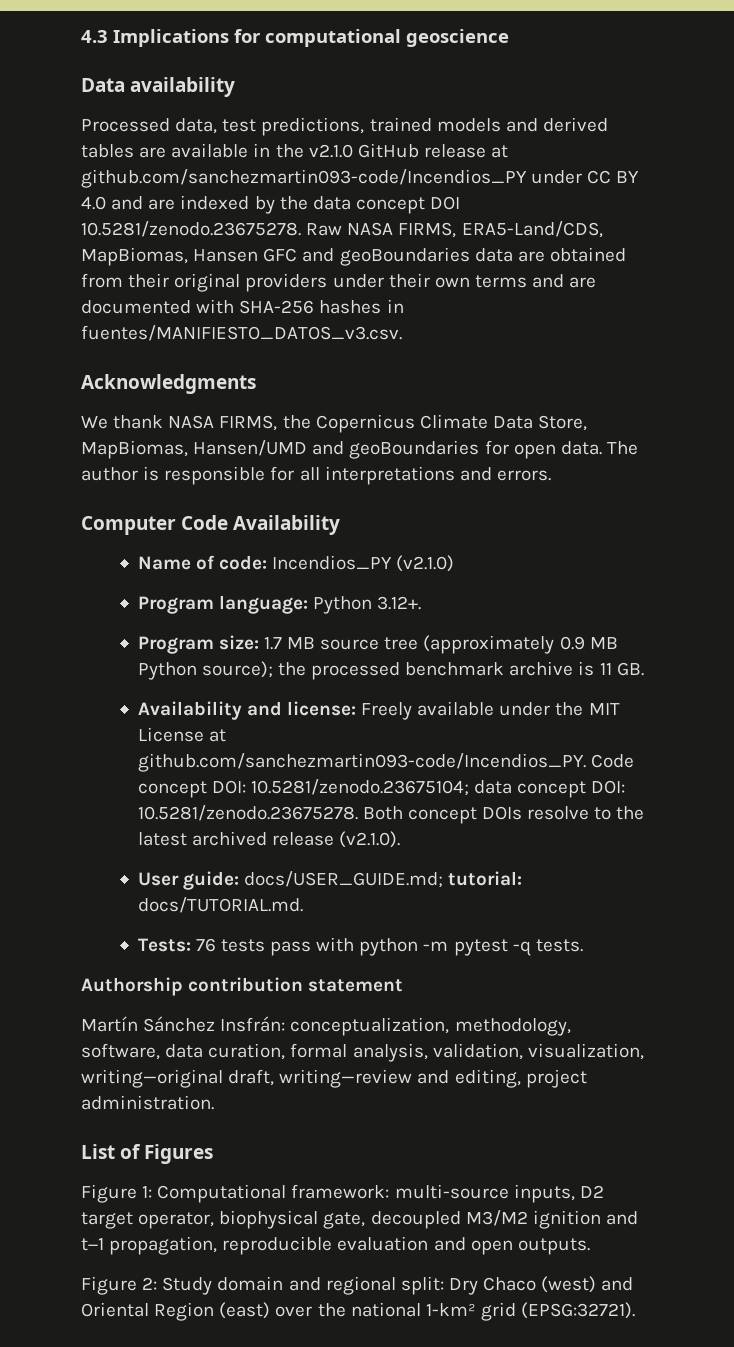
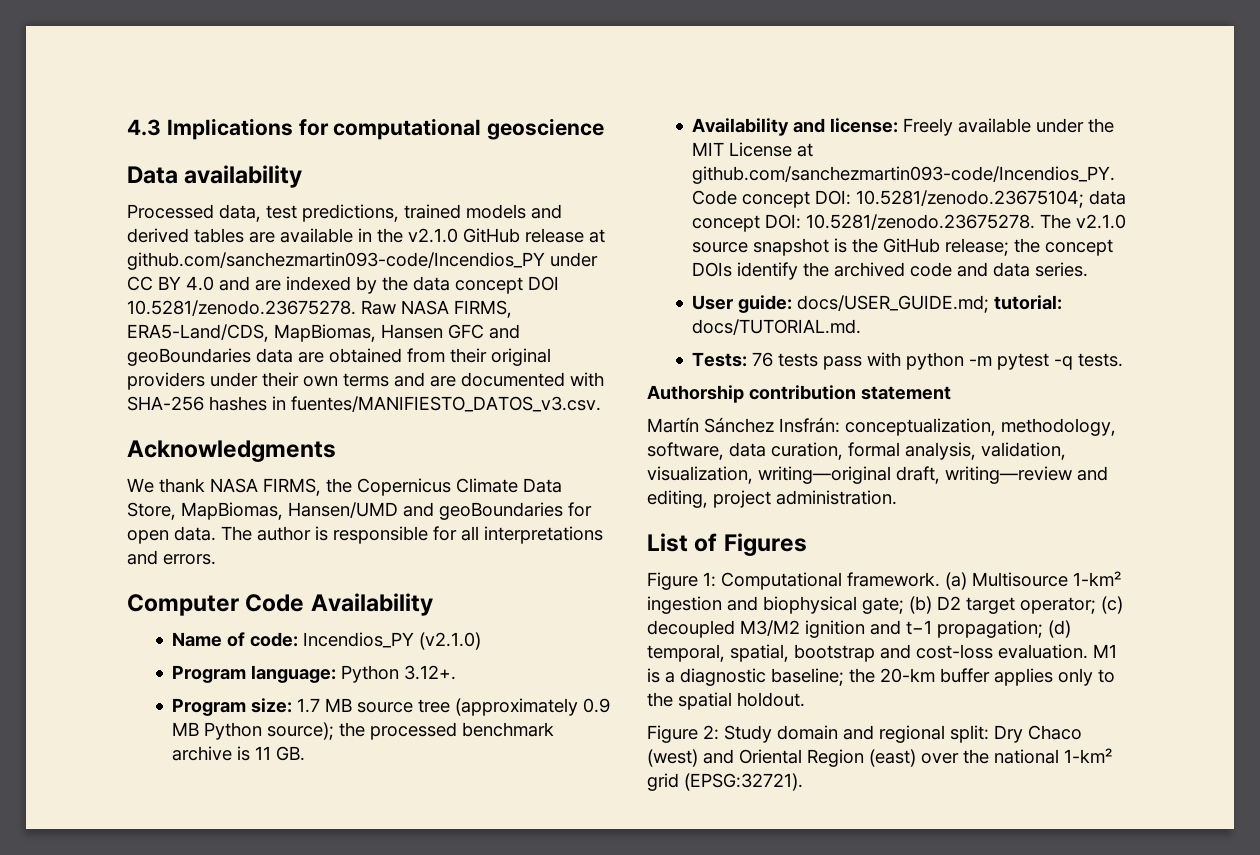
[362,806,645,824] [137,831,400,848] Both concept DOIs resolve to the latest archived release (v2.1.0). -> [1040,214,1127,229] [692,238,1114,256] [692,262,1089,280] The v2.1.0 source snapshot is the GitHub release; the concept DOIs identify the archived code and data series.
[291,1184,604,1203] [81,1210,366,1229] framework: multi-source inputs, D2 target operator, biophysical gate, -> [847,571,1121,590] [647,596,1123,614] framework. (a) Multisource 1-km² ingestion and biophysical gate; (b) D2 target operator; (c)
[109,1236,590,1255] propagation, reproducible evaluation and open outputs. -> [937,620,1071,638] [647,644,1117,662] [647,668,1115,686] [647,692,805,710] propagation; (d) temporal, spatial, bootstrap and cost-loss evaluation. M1 is a diagnostic baseline; the 20-km buffer applies only to the spatial holdout.

